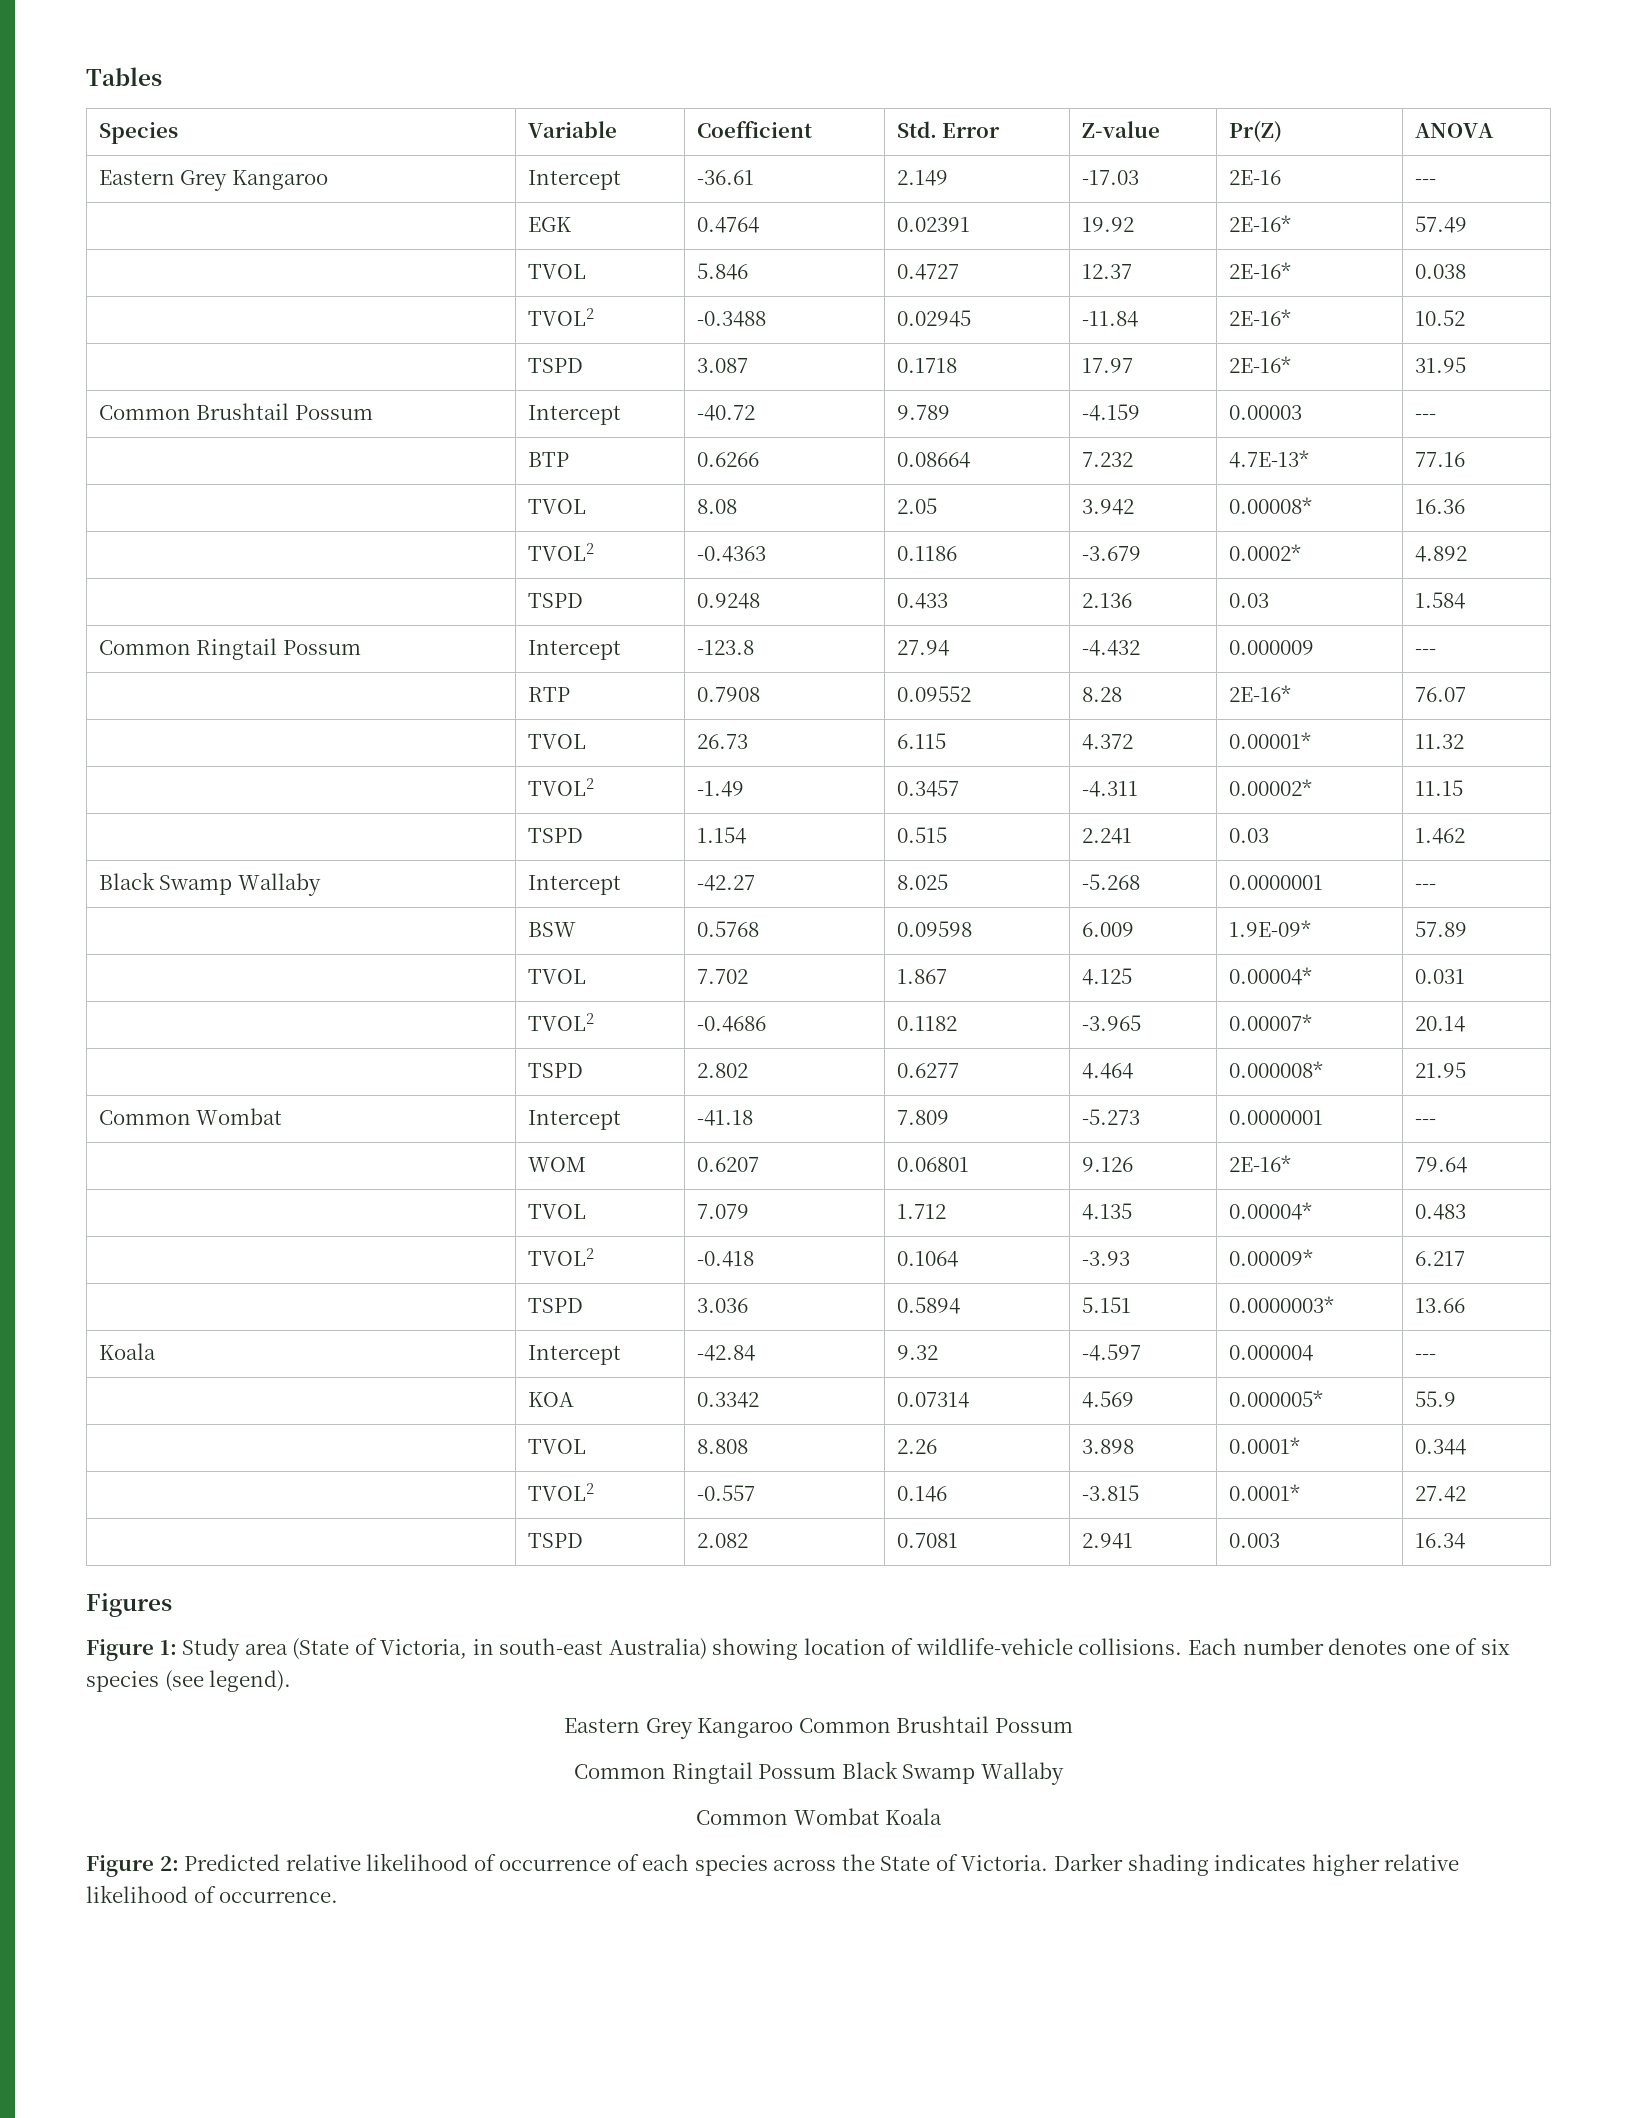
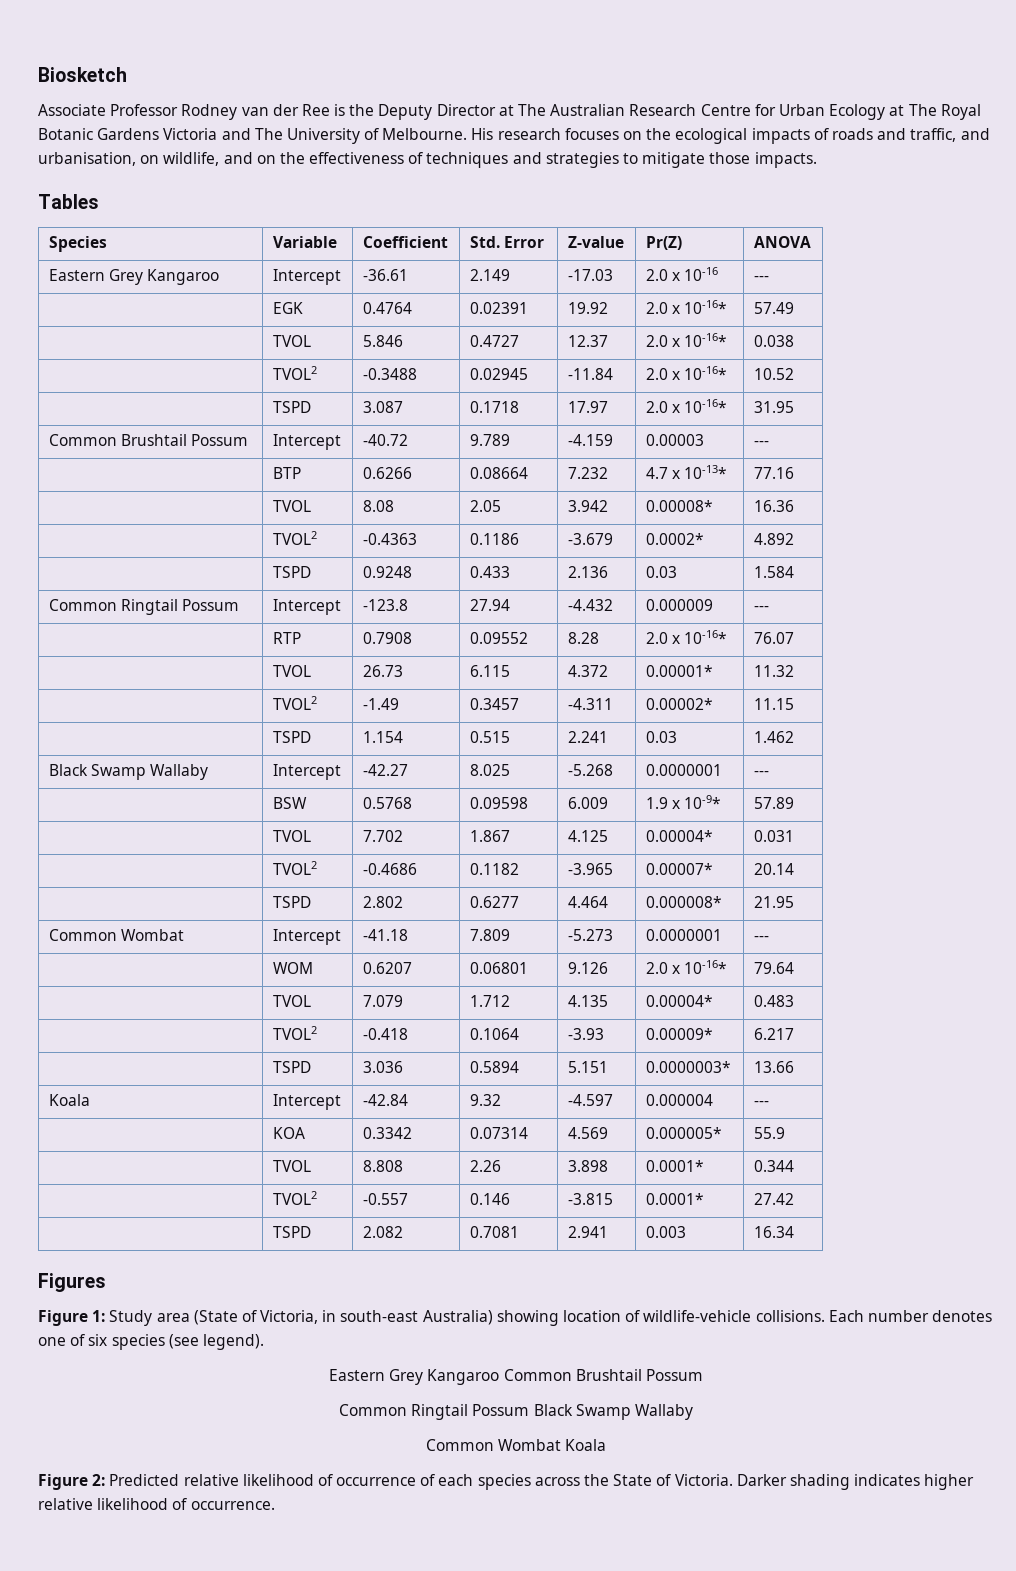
(86, 76) none -> [38,67,127,82] [38,104,981,120] [38,128,990,144] [38,152,817,168] Biosketch // Associate Professor Rodney van der Ree is the Deputy Director at The Australian Research Centre for Urban Ecology at The Royal Botanic Gardens Victoria and The University of Melbourne. His research focuses on the ecological impacts of roads and traffic, and urbanisation, on wildlife, and on the effectiveness of techniques and strategies to mitigate those impacts. //
[1228,170,1281,185] 2E-16 -> [645,267,719,281] 2.0 x 10-16
[1228,215,1291,232] 2E-16* -> [645,300,728,314] 2.0 x 10-16*
[1228,262,1291,279] 2E-16* -> [645,333,728,347] 2.0 x 10-16*
[1228,309,1291,326] 2E-16* -> [645,366,728,380] 2.0 x 10-16*
[1228,356,1291,373] 2E-16* -> [645,399,728,413] 2.0 x 10-16*
[1228,450,1309,468] 4.7E-13* -> [645,465,728,479] 4.7 x 10-13*
[1228,685,1291,702] 2E-16* -> [645,630,728,644] 2.0 x 10-16*
[1228,920,1311,937] 1.9E-09* -> [645,795,722,809] 1.9 x 10-9*
[1228,1155,1291,1172] 2E-16* -> [645,960,728,974] 2.0 x 10-16*

